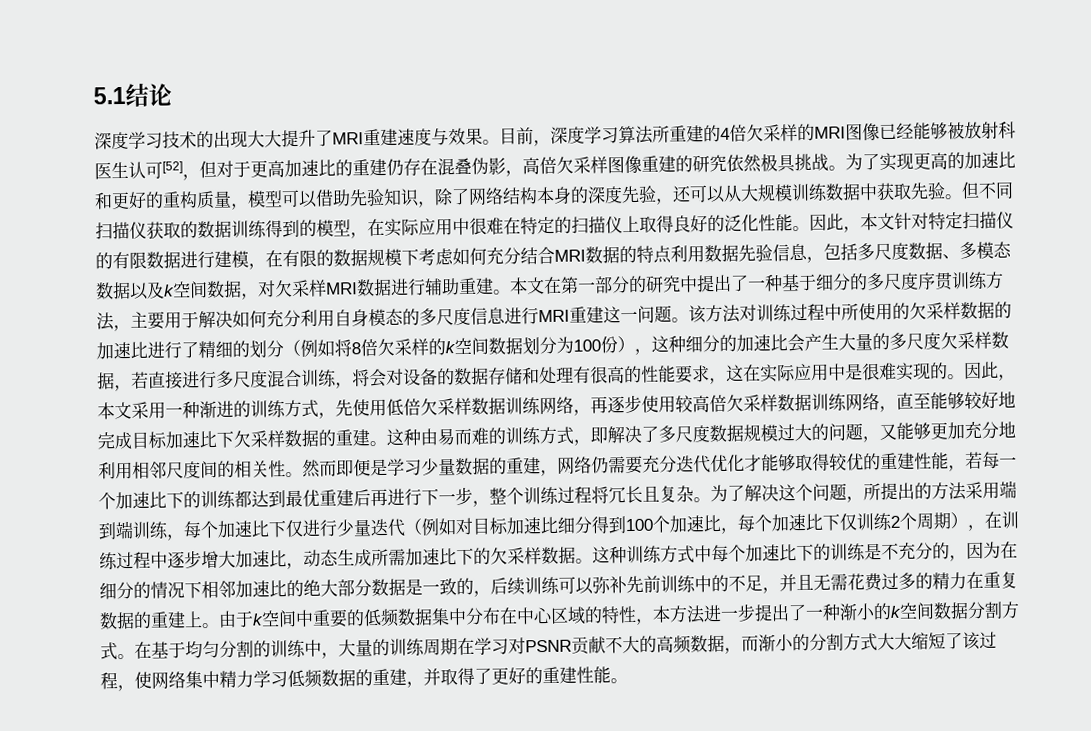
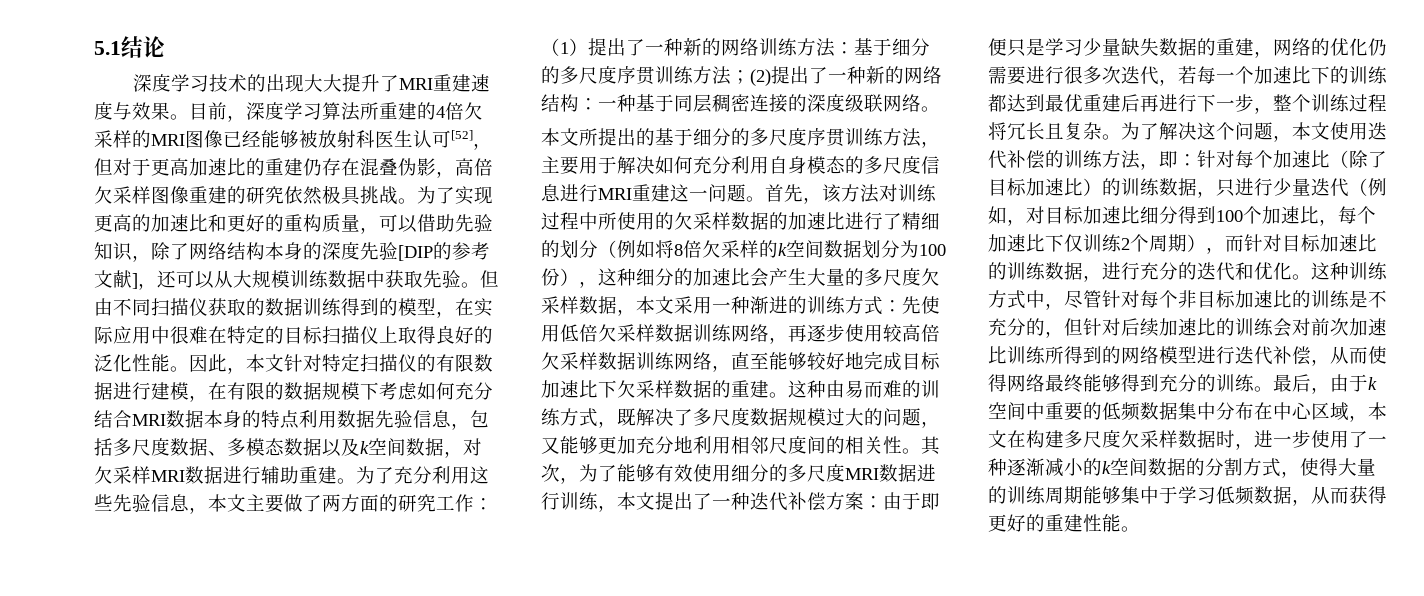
[247,190,283,208] 模型 -> (379, 230) none
(657, 194) none -> [398,242,490,261] [94,270,138,289] [DIP的参考文献]
(980, 190) none -> [94,298,113,316] 由
(572, 225) none -> [284,326,322,344] 目标
(620, 255) none -> [204,410,242,428] 本身
[509,274,783,295] 本文在第一部分的研究中提出了一种 -> [356,466,489,484] [94,494,493,514] [541,38,930,57] [541,66,942,86] [541,94,940,113] [541,128,655,146] 为了充分利用这些先验信息，本文主要做了两方面的研究工作：（1）提出了一种新的网络训练方法：基于细分的多尺度序贯训练方法；(2)提出了一种新的网络结构：一种基于同层稠密连接的深度级联网络。 // 本文所提出的
(689, 320) none -> [765,184,822,204] 首先，
[131,361,1016,390] 若直接进行多尺度混合训练，将会对设备的数据存储和处理有很高的性能要求，这在实际应用中是很难实现的。因此， -> (636, 312) none
[318,412,336,419] ， -> [883,300,902,312] ：
[590,426,608,444] 即 -> [617,408,636,426] 既
[302,459,371,478] 然而即便 -> [921,436,941,455] [541,464,936,484] [541,492,940,512] [988,38,1026,57] 其次，为了能够有效使用细分的多尺度MRI数据进行训练，本文提出了一种迭代补偿方案：由于即便只
(456, 467) none -> [1121,38,1159,56] 缺失
[591,452,949,475] 仍需要充分迭代优化才能够取得较优的重建性能 -> [1311,38,1387,56] [988,66,1159,85] 的优化仍需要进行很多次迭代
[863,480,1017,501] [98,519,304,541] 所提出的方法采用端到端训练，每个加速比下仅 -> [1292,122,1387,140] [988,150,1387,170] [988,178,1235,198] 本文使用迭代补偿的训练方法，即：针对每个加速比（除了目标加速比）的训练数据，只
(457, 527) none -> [1007,219,1026,226] ，
[984,511,1019,529] [99,543,814,570] 在训练过程中逐步增大加速比，动态生成所需加速比下的欠采样数据。这种训练方式中每个加速比下 -> [1225,234,1377,252] [988,262,1388,282] [988,290,1292,310] 而针对目标加速比的训练数据，进行充分的迭代和优化。这种训练方式中，尽管针对每个非目标加速比
[966,541,1018,560] [99,571,1018,600] [99,611,220,630] 因为在细分的情况下相邻加速比的绝大部分数据是一致的，后续训练可以弥补先前训练中的不足，并且无需花费过多的精力在重复数据的重建上。 -> [1064,318,1387,337] [988,346,1387,366] [988,374,1330,394] 但针对后续加速比的训练会对前次加速比训练所得到的网络模型进行迭代补偿，从而使得网络最终能够得到充分的训练。最后，
[584,603,858,625] 的特性，本方法进一步提出了一种渐 -> [1349,402,1387,422] [988,430,1387,450] [988,458,1064,477] ，本文在构建多尺度欠采样数据时，进一步使用了一种逐渐减
[967,601,1020,620] [100,631,997,661] [100,667,492,692] 分割方式。在基于均匀分割的训练中，大量的训练周期在学习对PSNR贡献不大的高频数据，而渐小的分割方式大大缩短了该过程，使网络集中精力学习低频数据的重建，并取得了 -> [1186,458,1376,478] [988,486,1387,506] 的分割方式，使得大量的训练周期能够集中于学习低频数据，从而获得

